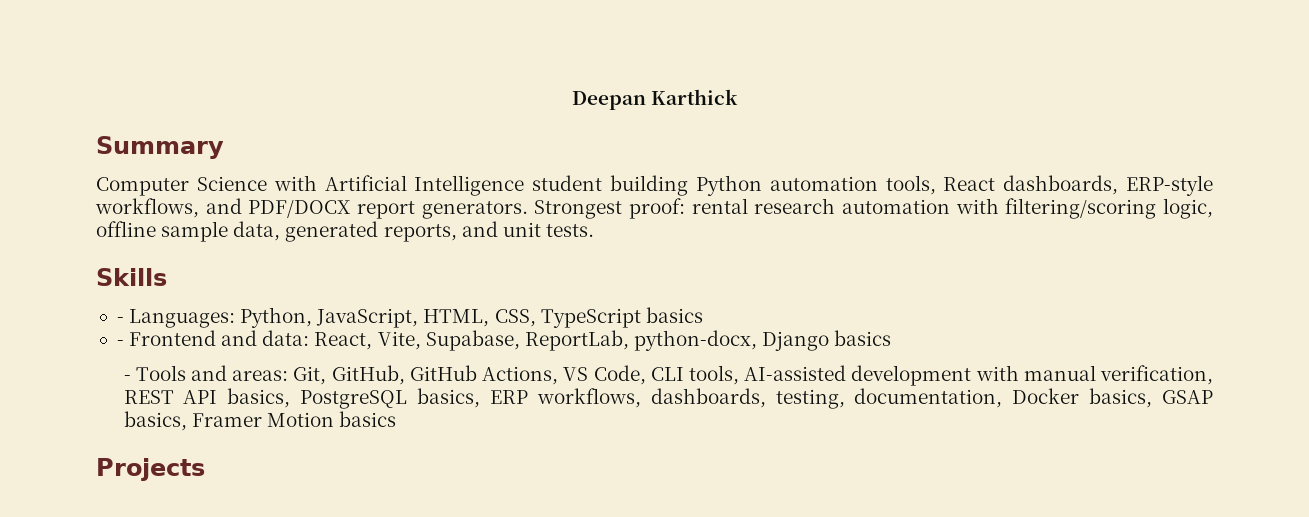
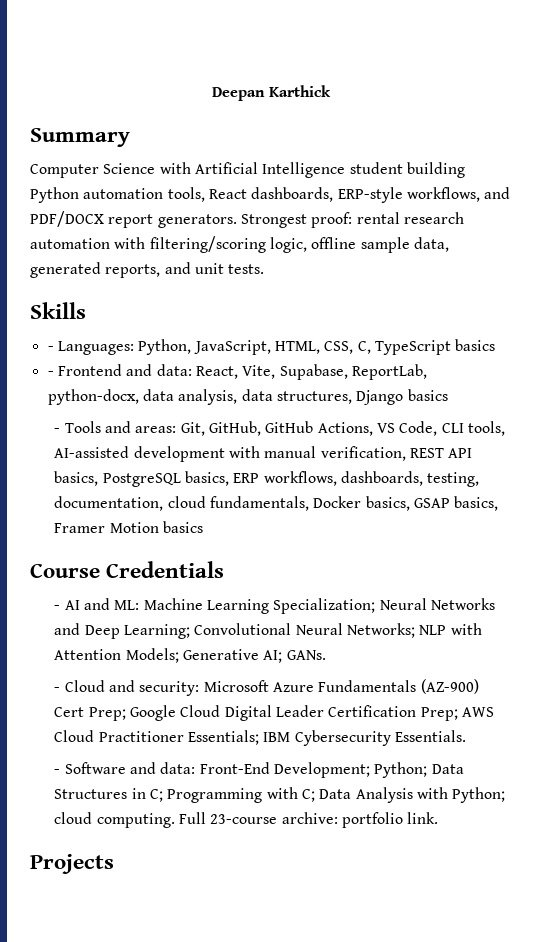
(536, 318) none -> [357,341,371,354] C,
(757, 340) none -> [142,389,352,405] data analysis, data structures,
(1003, 398) none -> [167,496,310,511] cloud fundamentals,
(397, 419) none -> [30,561,225,578] [54,598,496,614] [54,623,482,639] [54,648,326,663] [54,679,479,696] [54,705,495,721] [54,730,467,746] [54,762,464,778] [54,787,506,803] [54,812,439,828] // Course Credentials // - AI and ML: Machine Learning Specialization; Neural Networks and Deep Learning; Convolutional Neural Networks; NLP with Attention Models; Generative AI; GANs. // - Cloud and security: Microsoft Azure Fundamentals (AZ-900) Cert Prep; Google Cloud Digital Leader Certification Prep; AWS Cloud Practitioner Essentials; IBM Cybersecurity Essentials. // - Software and data: Front-End Development; Python; Data Structures in C; Programming with C; Data Analysis with Python; cloud computing. Full 23-course archive: portfolio link.

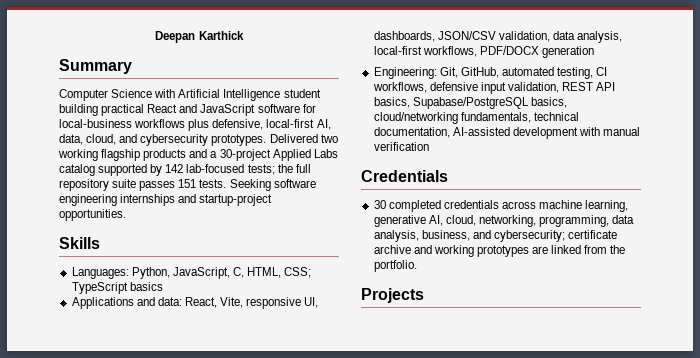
[30,187,511,203] [30,211,464,228] [30,236,449,253] [30,262,265,278] Python automation tools, React dashboards, ERP-style workflows, and PDF/DOCX report generators. Strongest proof: rental research automation with filtering/scoring logic, offline sample data, generated reports, and unit tests. -> [101,104,316,116] [59,119,331,131] [59,134,338,146] [58,149,338,161] [59,164,311,176] [59,179,316,191] [59,194,273,206] [59,209,126,221] practical React and JavaScript software for local-business workflows plus defensive, local-first AI, data, cloud, and cybersecurity prototypes. Delivered two working flagship products and a 30-project Applied Labs catalog supported by 142 lab-focused tests; the full repository suite passes 151 tests. Seeking software engineering internships and startup-project opportunities.
[47,346,54,351] - -> (100, 243) none
[274,341,371,354] HTML, CSS, C, -> [232,267,312,278] C, HTML, CSS;
[47,364,122,376] - Frontend -> [71,297,134,309] Applications
[279,364,427,380] [47,389,448,405] [54,421,506,436] [54,446,473,462] [54,471,480,487] [54,496,499,511] [54,521,204,533] [30,561,225,578] [54,598,496,614] [54,623,482,639] [54,648,326,663] [54,679,479,696] [54,705,495,721] [54,730,467,746] [54,762,464,778] [54,787,506,803] [54,812,439,828] Supabase, ReportLab, python-docx, data analysis, data structures, Django basics // - Tools and areas: Git, GitHub, GitHub Actions, VS Code, CLI tools, AI-assisted development with manual verification, REST API basics, PostgreSQL basics, ERP workflows, dashboards, testing, documentation, cloud fundamentals, Docker basics, GSAP basics, Framer Motion basics // Course Credentials // - AI and ML: Machine Learning Specialization; Neural Networks and Deep Learning; Convolutional Neural Networks; NLP with Attention Models; Generative AI; GANs. // - Cloud and security: Microsoft Azure Fundamentals (AZ-900) Cert Prep; Google Cloud Digital Leader Certification Prep; AWS Cloud Practitioner Essentials; IBM Cybersecurity Essentials. // - Software and data: Front-End Development; Python; Data Structures in C; Programming with C; Data Analysis with Python; cloud computing. Full 23-course archive: portfolio link. -> [246,297,319,309] [373,31,623,43] [373,46,594,58] [373,67,608,79] [372,82,616,94] [373,97,567,109] [373,112,579,124] [373,127,641,139] [373,142,429,151] [361,170,448,182] [373,200,629,212] [373,215,635,227] [373,230,618,242] [373,245,626,257] [373,260,417,272] responsive UI, dashboards, JSON/CSV validation, data analysis, local-first workflows, PDF/DOCX generation // Engineering: Git, GitHub, automated testing, CI workflows, defensive input validation, REST API basics, Supabase/PostgreSQL basics, cloud/networking fundamentals, technical documentation, AI-assisted development with manual verification // Credentials // 30 completed credentials across machine learning, generative AI, cloud, networking, programming, data analysis, business, and cybersecurity; certificate archive and working prototypes are linked from the portfolio.

